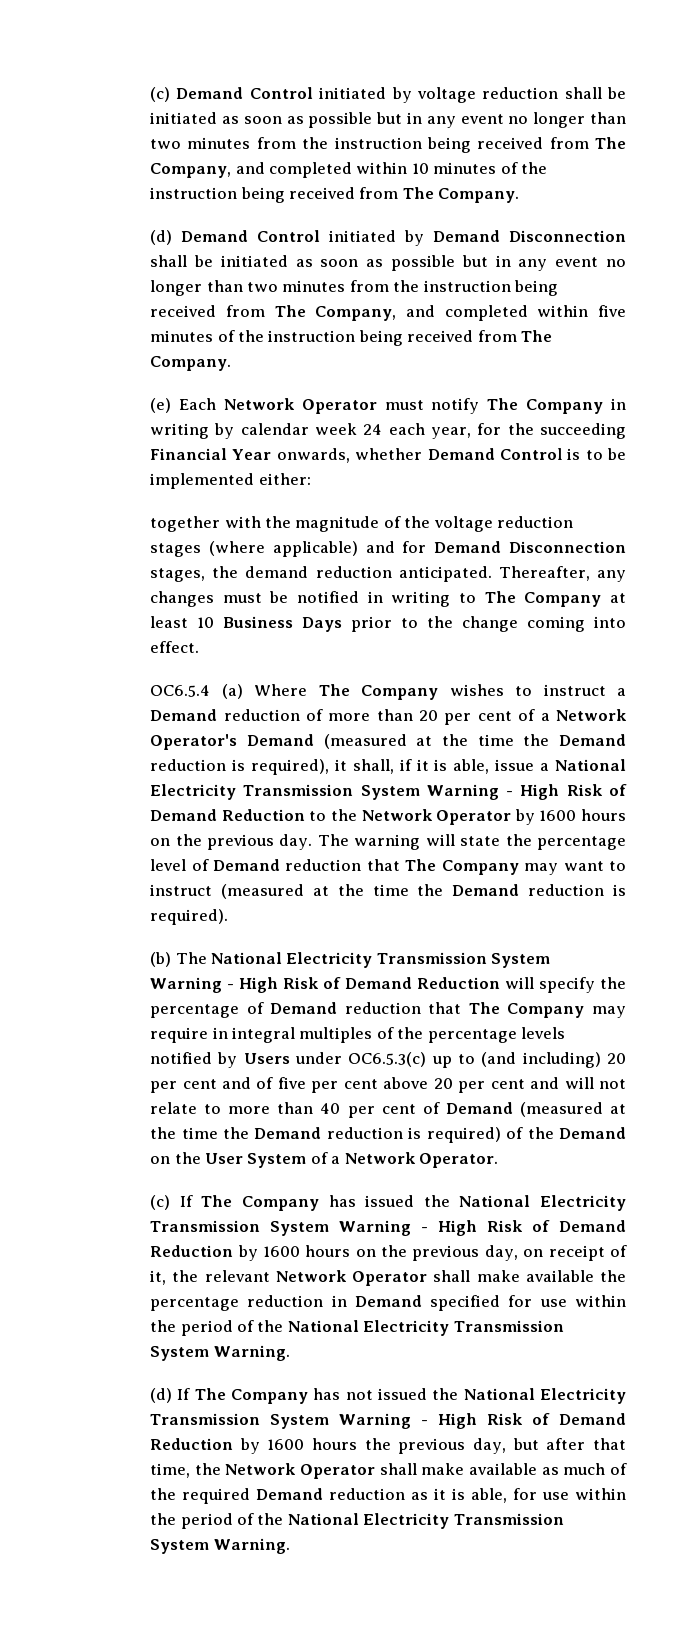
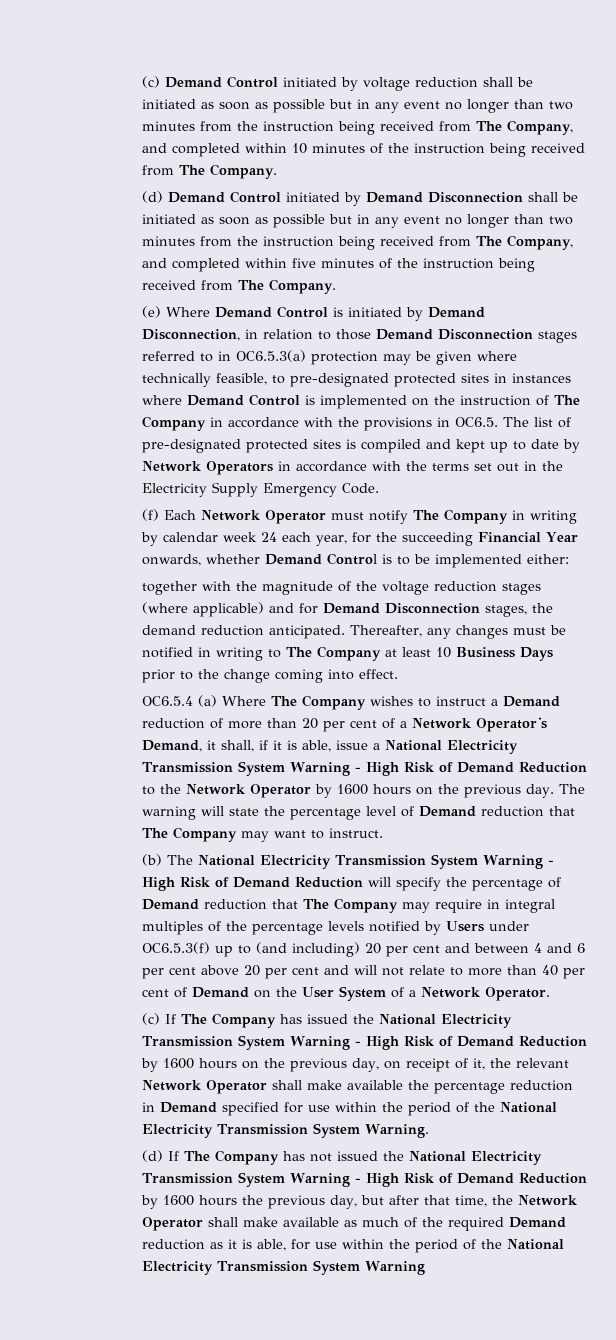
(172, 405) none -> [165,306,485,321] [141,329,577,343] [141,350,517,365] [141,373,571,387] [141,394,580,409] [141,416,571,431] [141,439,580,453] [141,461,563,475] [141,482,379,497] [141,509,159,521] Where Demand Control is initiated by Demand Disconnection, in relation to those Demand Disconnection stages referred to in OC6.5.3(a) protection may be given where technically feasible, to pre-designated protected sites in instances where Demand Control is implemented on the instruction of The Company in accordance with the provisions in OC6.5. The list of pre-designated protected sites is compiled and kept up to date by Network Operators in accordance with the terms set out in the Electricity Supply Emergency Code. // (f)
[246,734,626,749] [150,759,329,775] Demand (measured at the time the Demand reduction is required), -> [141,740,202,752] Demand,
[150,884,626,899] [150,909,229,925] instruct (measured at the time the Demand reduction is required). -> [328,828,383,838] instruct.
[348,1052,427,1067] OC6.5.3(c) -> [141,942,210,954] OC6.5.3(f)
[256,1077,306,1089] of five -> [473,943,585,953] between 4 and 6
[519,1102,627,1117] [150,1127,626,1143] (measured at the time the Demand reduction is required) of the Demand -> (249, 992) none
[213,1538,290,1554] Warning. -> [364,1261,425,1275] Warning

